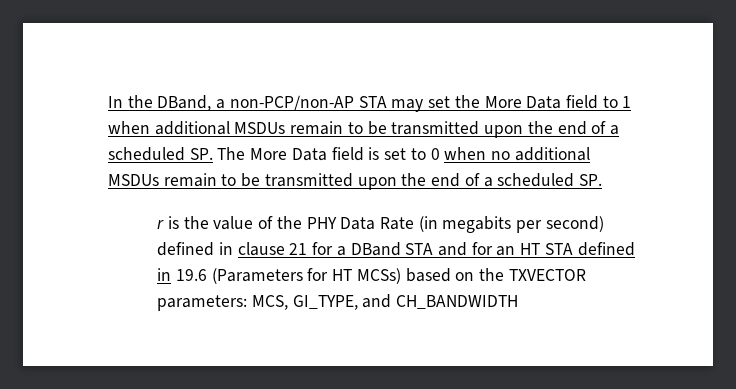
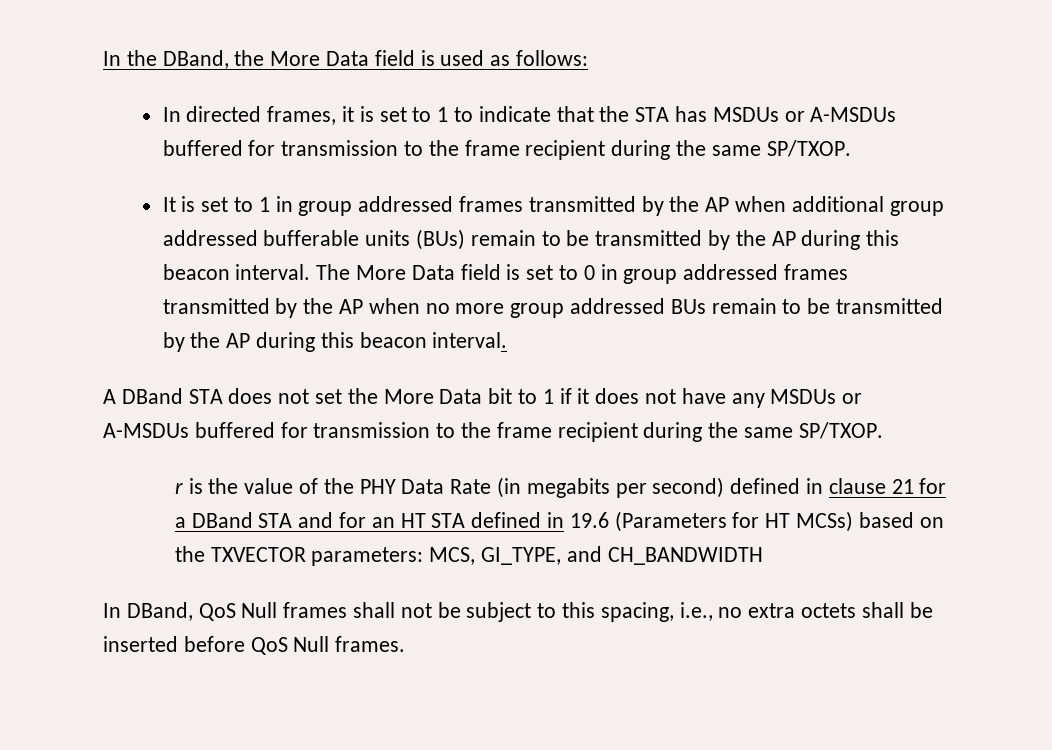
[216,95,632,112] [108,121,619,138] [108,147,213,161] a non-PCP/non-AP STA may set the More Data field to 1 when additional MSDUs remain to be transmitted upon the end of a scheduled SP. -> [234,50,589,66] [162,106,897,125] [162,140,851,160] [162,196,944,216] [162,229,900,250] [162,264,311,280] the More Data field is used as follows: // In directed frames, it is set to 1 to indicate that the STA has MSDUs or A-MSDUs buffered for transmission to the frame recipient during the same SP/TXOP. // It is set to 1 in group addressed frames transmitted by the AP when additional group addressed bufferable units (BUs) remain to be transmitted by the AP during this beacon interval.
[444,147,590,161] [108,173,602,190] when no additional MSDUs remain to be transmitted upon the end of a scheduled SP. -> [600,264,849,284] [162,298,944,318] [162,332,508,352] [103,388,863,408] [103,422,883,442] in group addressed frames transmitted by the AP when no more group addressed BUs remain to be transmitted by the AP during this beacon interval. // A DBand STA does not set the More Data bit to 1 if it does not have any MSDUs or A-MSDUs buffered for transmission to the frame recipient during the same SP/TXOP.
(519, 302) none -> [103,602,933,622] [103,636,406,655] // In DBand, QoS Null frames shall not be subject to this spacing, i.e., no extra octets shall be inserted before QoS Null frames.

